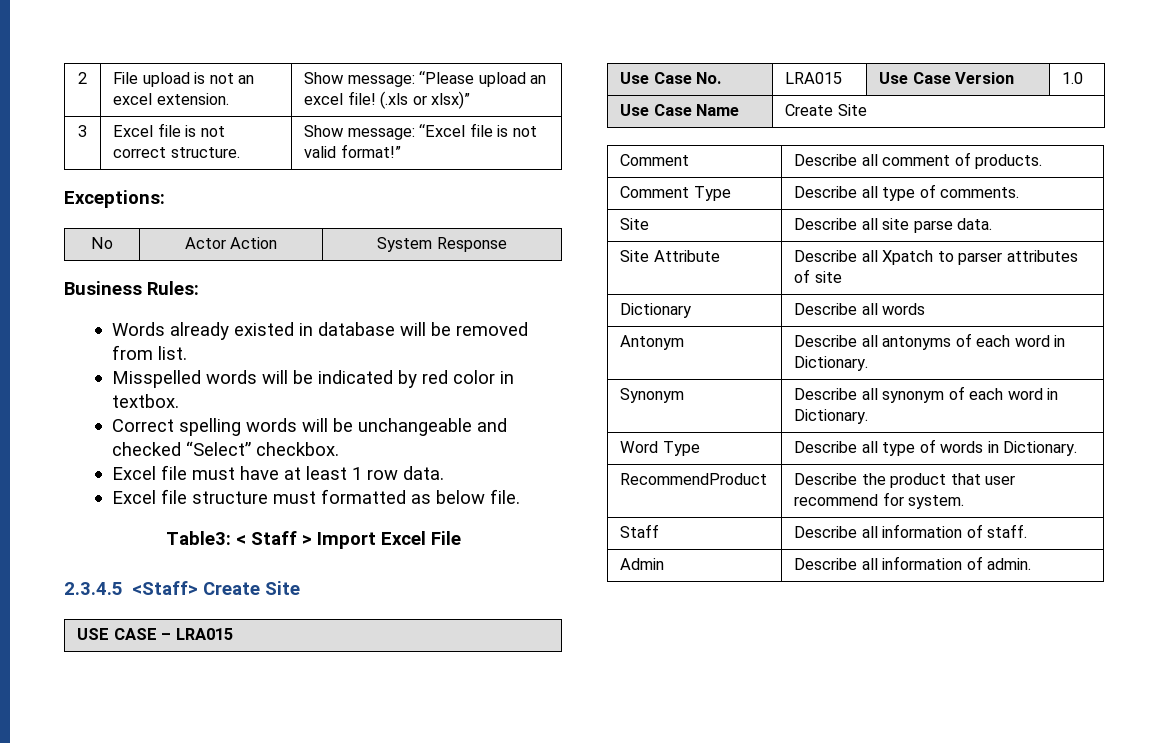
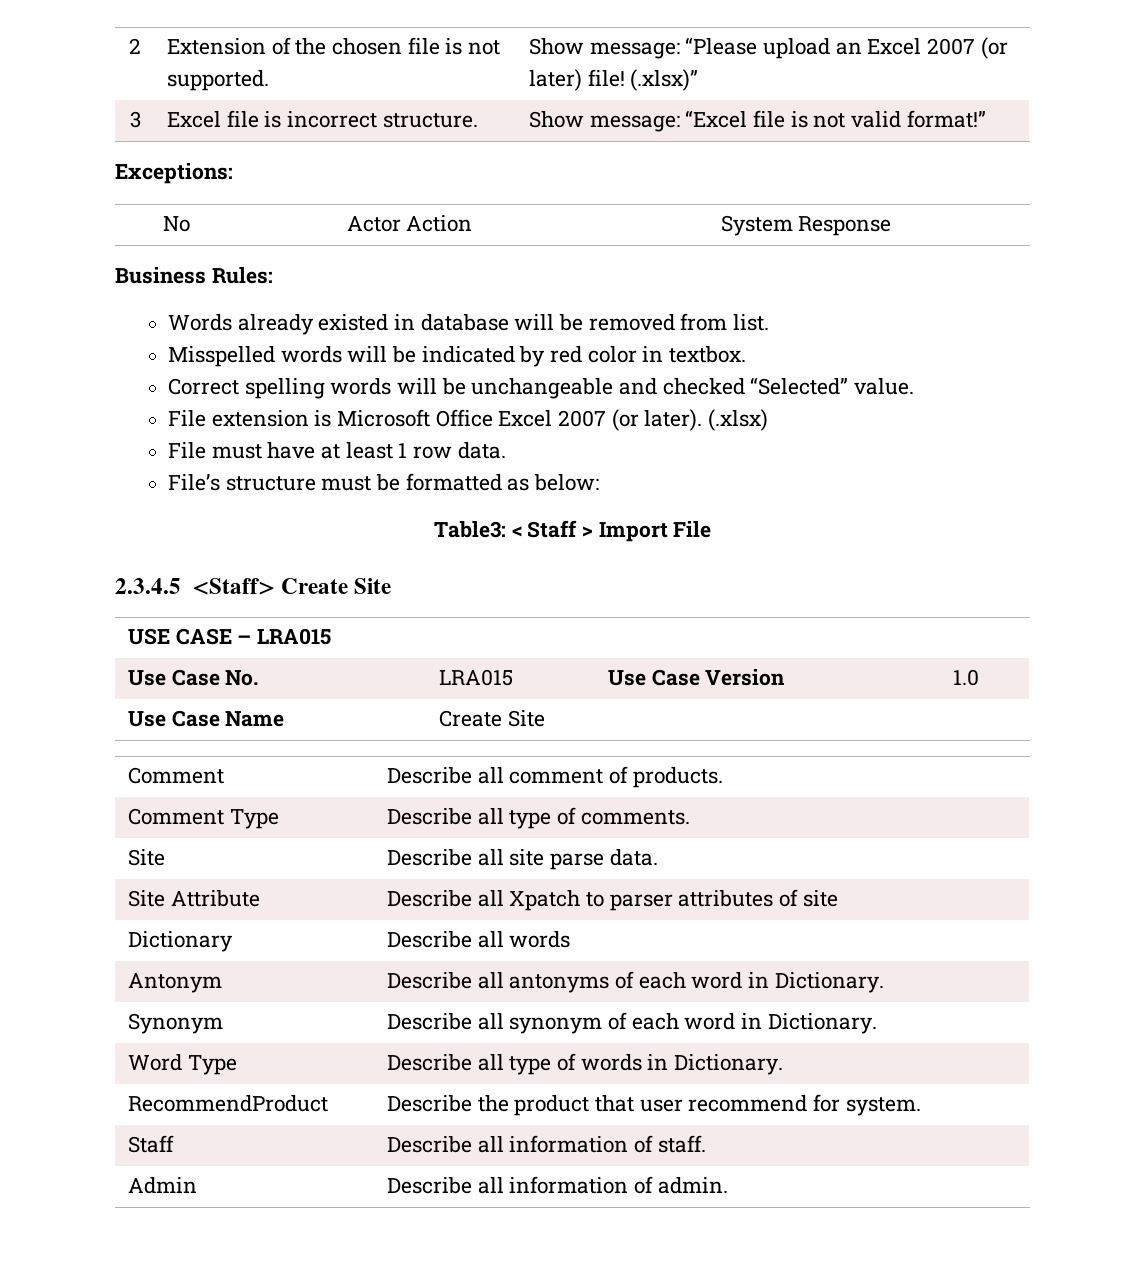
[113,72,255,87] [113,93,229,105] File upload is not an excel extension. -> [167,37,501,55] [167,70,270,91] Extension of the chosen file is not supported.
[304,91,471,109] excel file! (.xls or xlsx)” -> [867,37,1008,59] [529,69,699,91] Excel 2007 (or later) file! (.xlsx)”
[200,126,225,137] [113,147,167,158] not correct -> [287,111,378,128] incorrect
[185,441,339,456] [111,465,187,480] “Select” checkbox. // Excel file -> [750,377,915,395] [168,409,769,431] [168,442,207,459] “Selected” value. // File extension is Microsoft Office Excel 2007 (or later). (.xlsx) // File
[111,489,187,504] Excel file -> [168,474,221,491] File’s
(316, 497) none -> [376,474,401,491] be
[435,489,520,504] below file. -> [534,474,600,491] below:
[380,531,426,545] Excel -> (668, 532) none

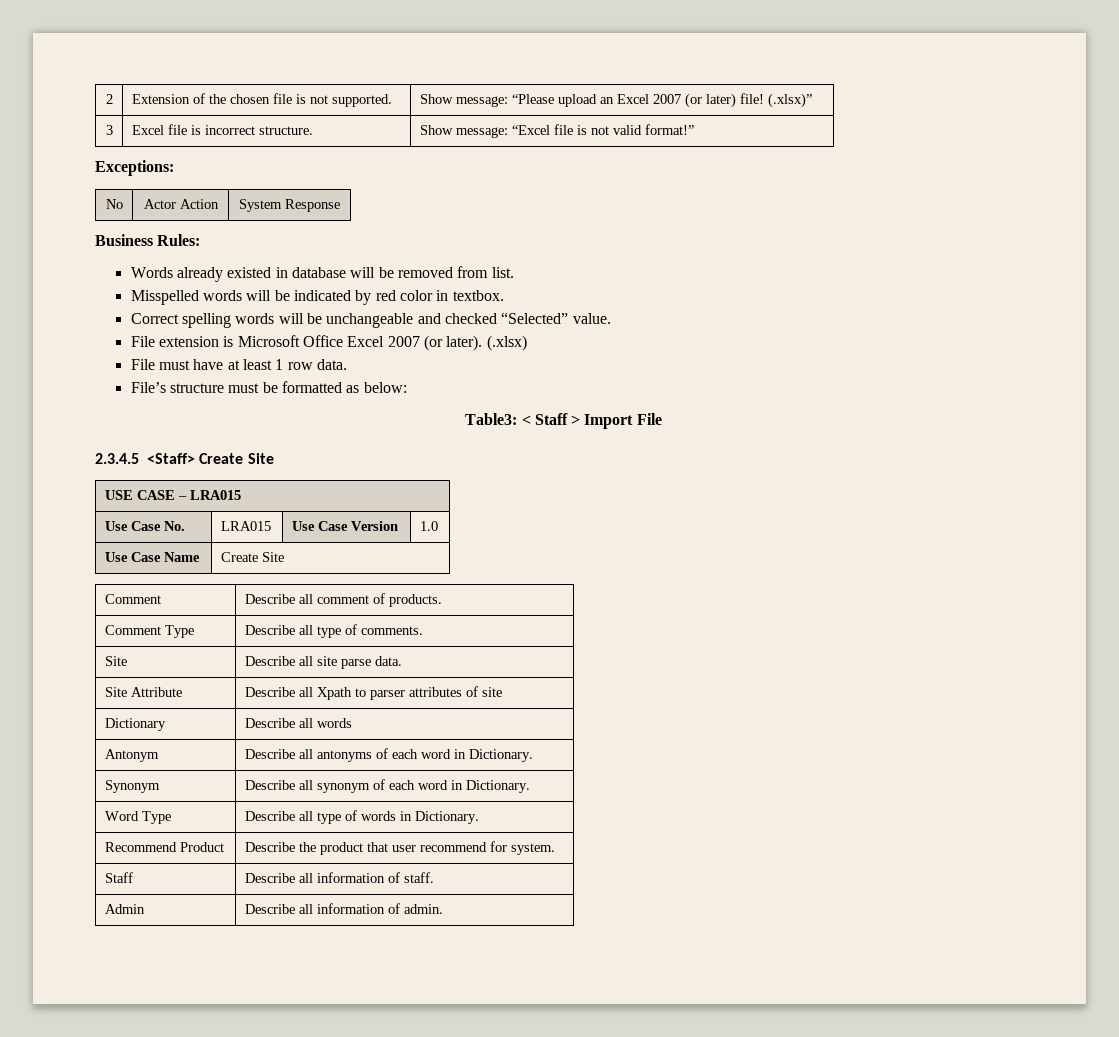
[509,890,581,911] Xpatch -> [316,687,352,700] Xpath
[128,1095,329,1112] RecommendProduct -> [104,842,224,852] Recommend Product

